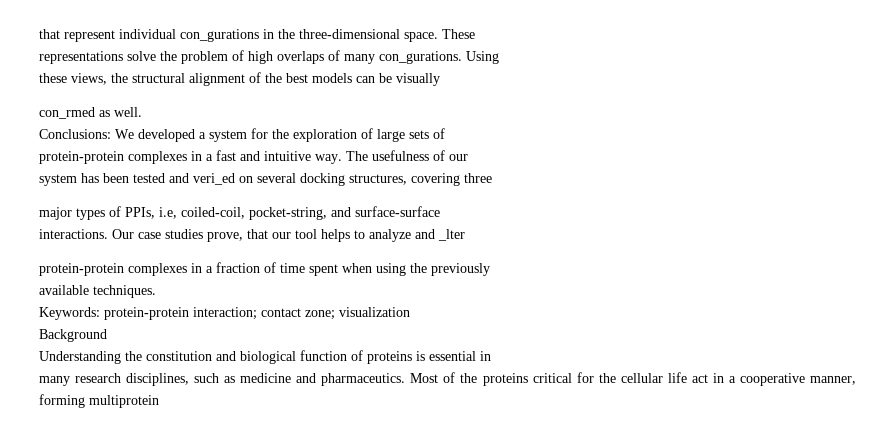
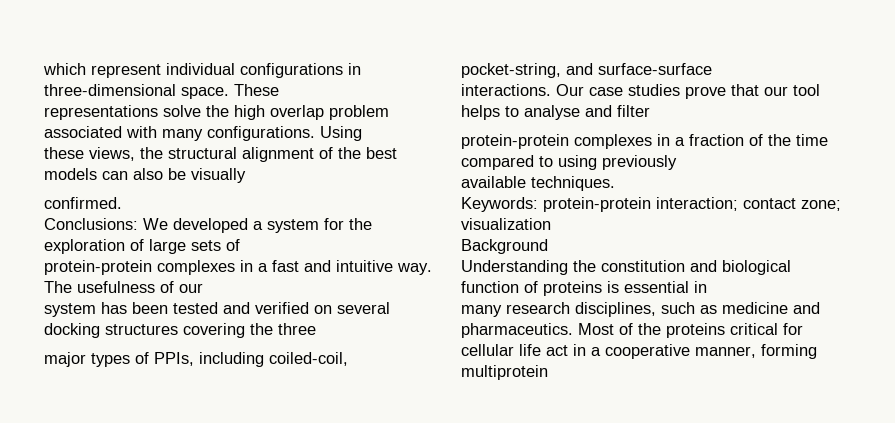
[39,29,60,39] that -> [43,63,86,75] which
[180,29,295,42] con_gurations in the -> [240,63,361,78] configurations in
[181,50,462,64] problem of high overlaps of many con_gurations. -> [234,105,389,120] [44,126,315,141] high overlap problem associated with many configurations.
(375, 79) none -> [133,168,163,180] also
[39,107,142,119] con_rmed as well. -> [44,197,122,209] confirmed.
[193,173,235,185] veri_ed -> [255,302,309,314] verified
[349,173,460,186] structures, covering -> [105,323,273,338] structures covering the
[159,207,177,219] i.e, -> [199,352,264,367] including
[207,232,243,242] prove, -> [685,86,726,99] prove
[369,229,465,242] analyze and _lter -> [524,105,650,120] analyse and filter
[280,263,427,276] time spent when using the -> [768,134,828,146] [461,155,597,170] the time compared to using
[598,373,616,383] the -> (803, 329) none

